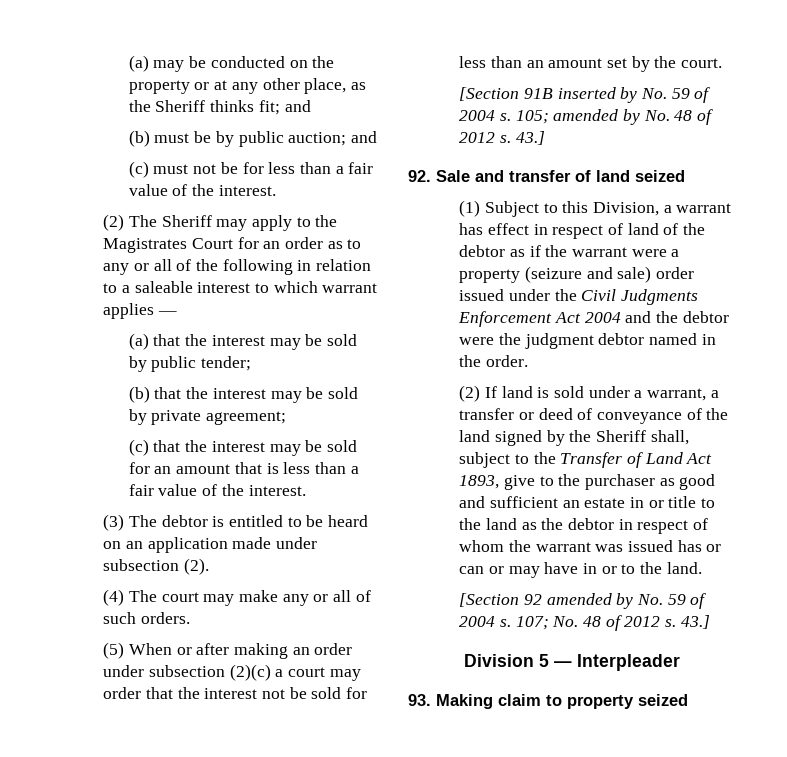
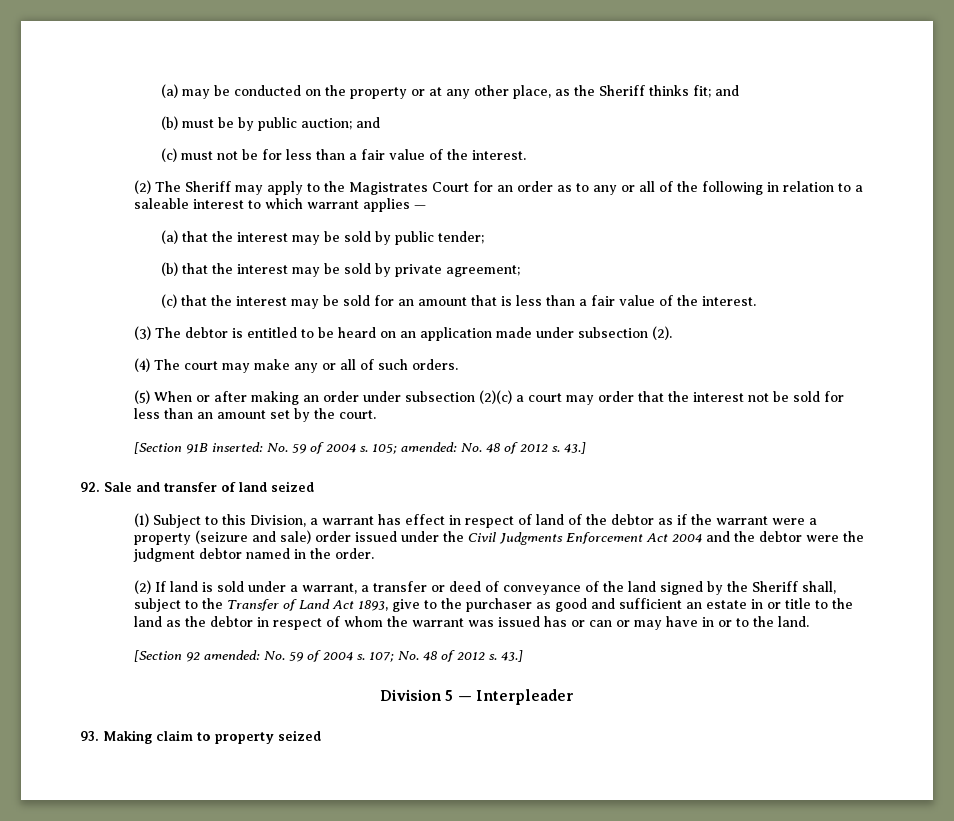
[557,87,638,103] inserted by -> [212,442,264,452] inserted:
[553,109,641,125] amended by -> [401,442,458,452] amended:
[546,593,634,609] amended by -> [204,650,261,660] amended:

